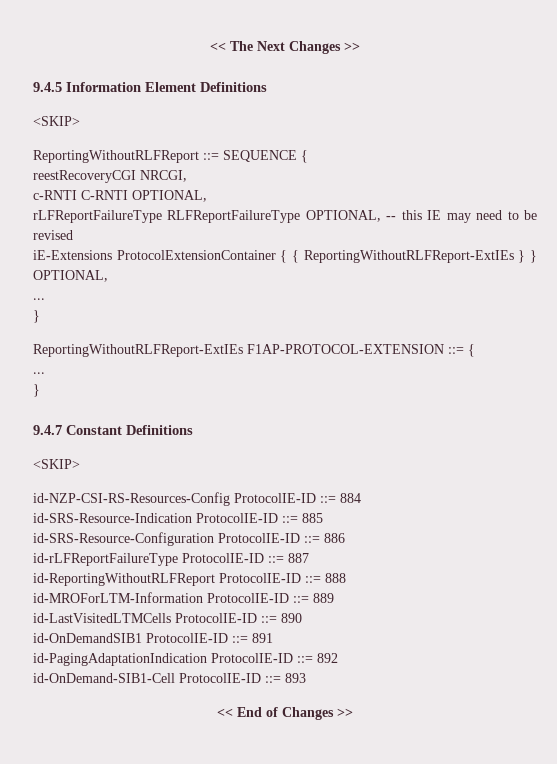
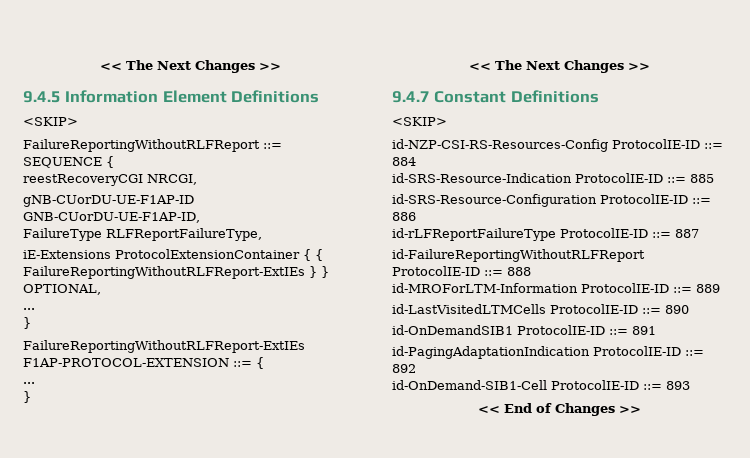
[33,150,199,163] ReportingWithoutRLFReport -> [23,139,260,152] FailureReportingWithoutRLFReport
[33,190,207,202] [33,210,538,223] [33,230,73,240] c-RNTI C-RNTI OPTIONAL, // rLFReportFailureType RLFReportFailureType OPTIONAL, -- this IE may need to be revised -> [23,195,194,207] [23,212,200,223] [23,228,262,241] gNB-CUorDU-UE-F1AP-ID GNB-CUorDU-UE-F1AP-ID, // FailureType RLFReportFailureType,
[303,250,514,263] ReportingWithoutRLFReport-ExtIEs -> [23,266,305,279] FailureReportingWithoutRLFReport-ExtIEs
[33,344,243,357] ReportingWithoutRLFReport-ExtIEs -> [23,340,305,353] FailureReportingWithoutRLFReport-ExtIEs
(40, 390) none -> [469,60,650,73] // << The Next Changes >>
[33,573,215,586] id-ReportingWithoutRLFReport -> [392,249,645,262] id-FailureReportingWithoutRLFReport

